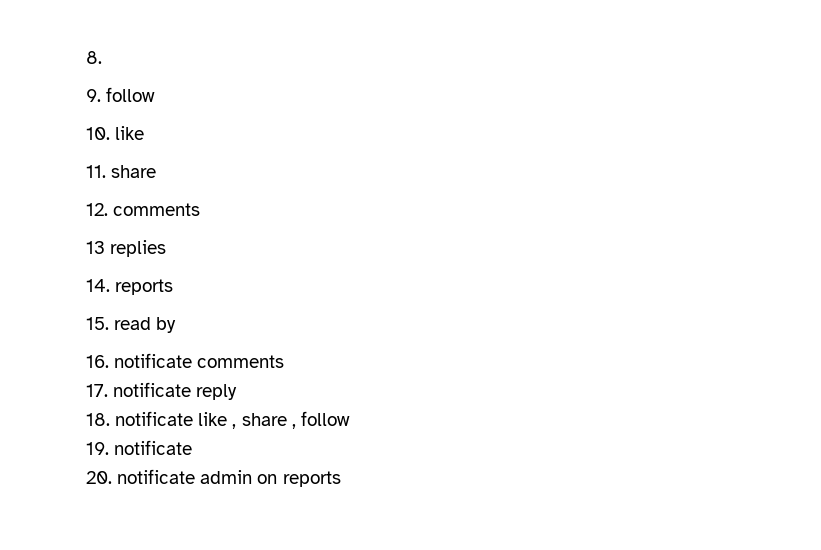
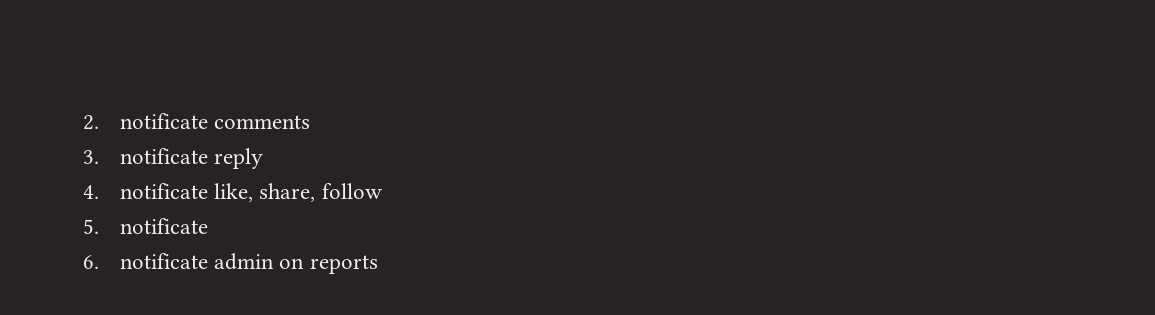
[86,51,102,64] [86,87,156,102] [86,126,145,140] [86,165,157,178] [86,203,201,216] [86,240,167,257] [86,279,174,295] [86,317,177,333] [86,355,109,368] 8. // 9. follow // 10. like // 11. share // 12. comments // 13 replies // 14. reports // 15. read by // 16. -> [83,115,99,130] 2.
[86,384,108,397] 17. -> [83,150,99,164] 3.
[86,411,350,429] [86,442,109,455] 18. notificate like , share , follow // 19. -> [83,183,383,202] [83,219,99,234] 4. notificate like, share, follow // 5.
[86,471,112,484] 20. -> [83,255,99,269] 6.

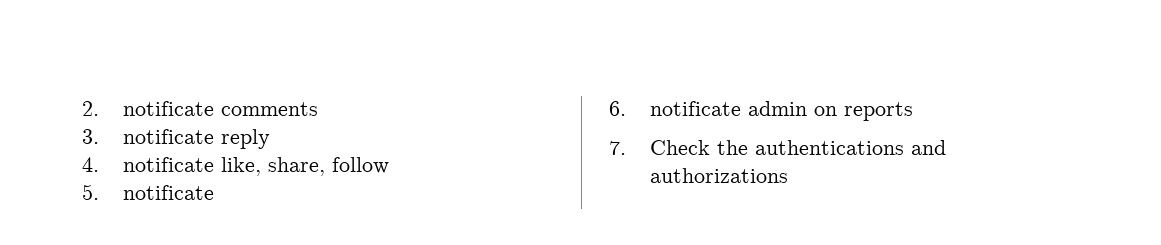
(378, 264) none -> [609,140,947,155] [650,168,789,183] // 7. Check the authentications and authorizations

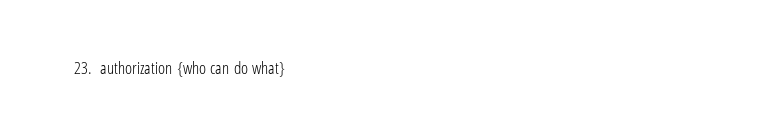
[82,101,319,116] [82,129,271,149] [82,157,390,176] [82,184,215,200] [609,101,914,121] [609,140,947,155] [650,168,789,183] 2. notificate comments // 3. notificate reply // 4. notificate like, share, follow // 5. notificate // 6. notificate admin on reports // 7. Check the authentications and authorizations -> [73,61,286,77] 23. authorization {who can do what}

